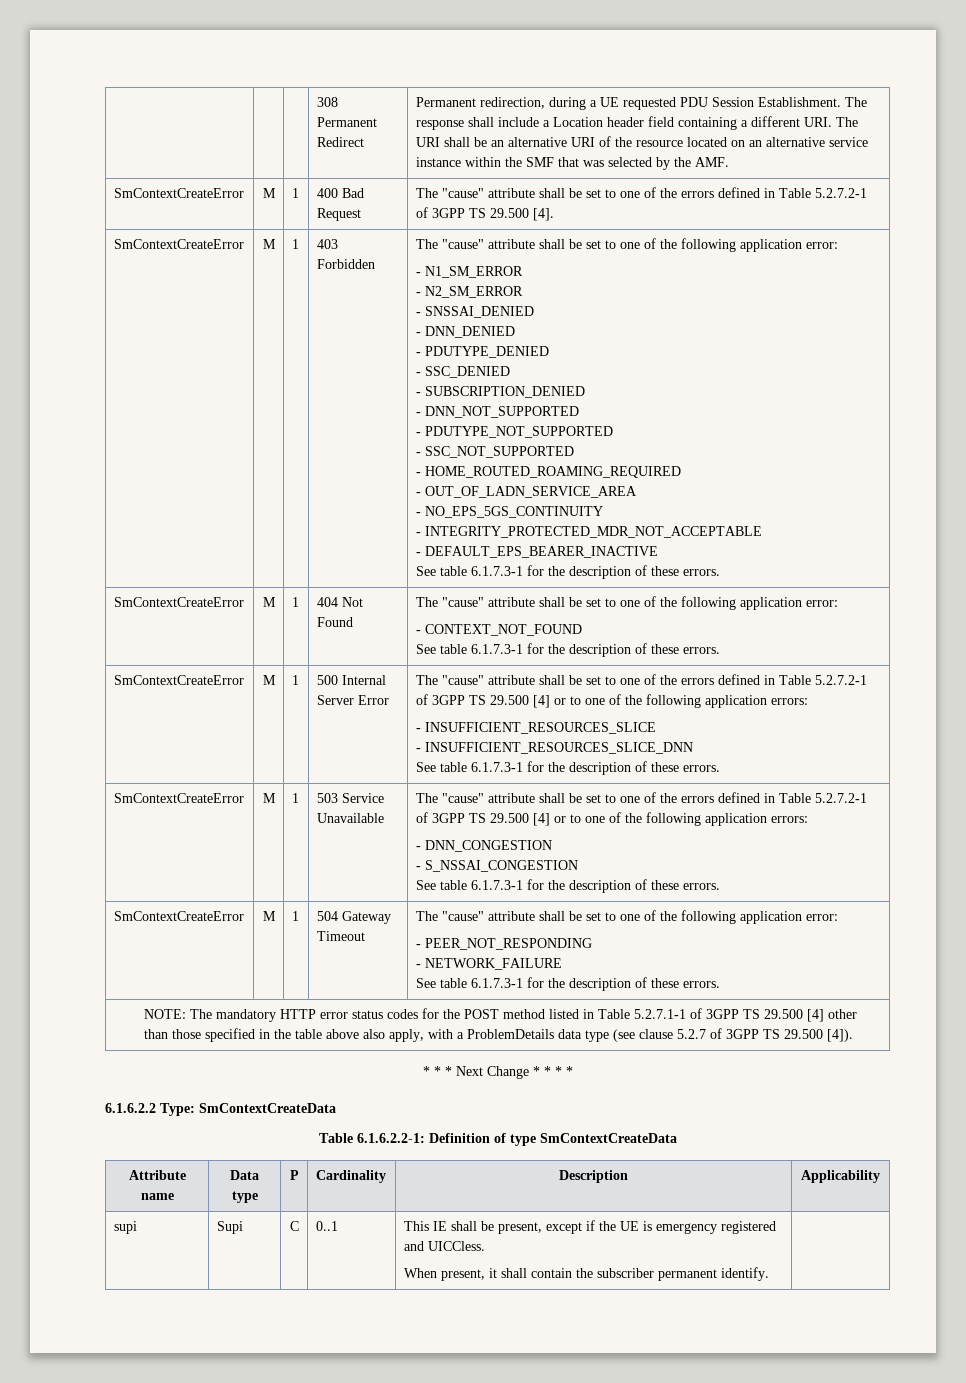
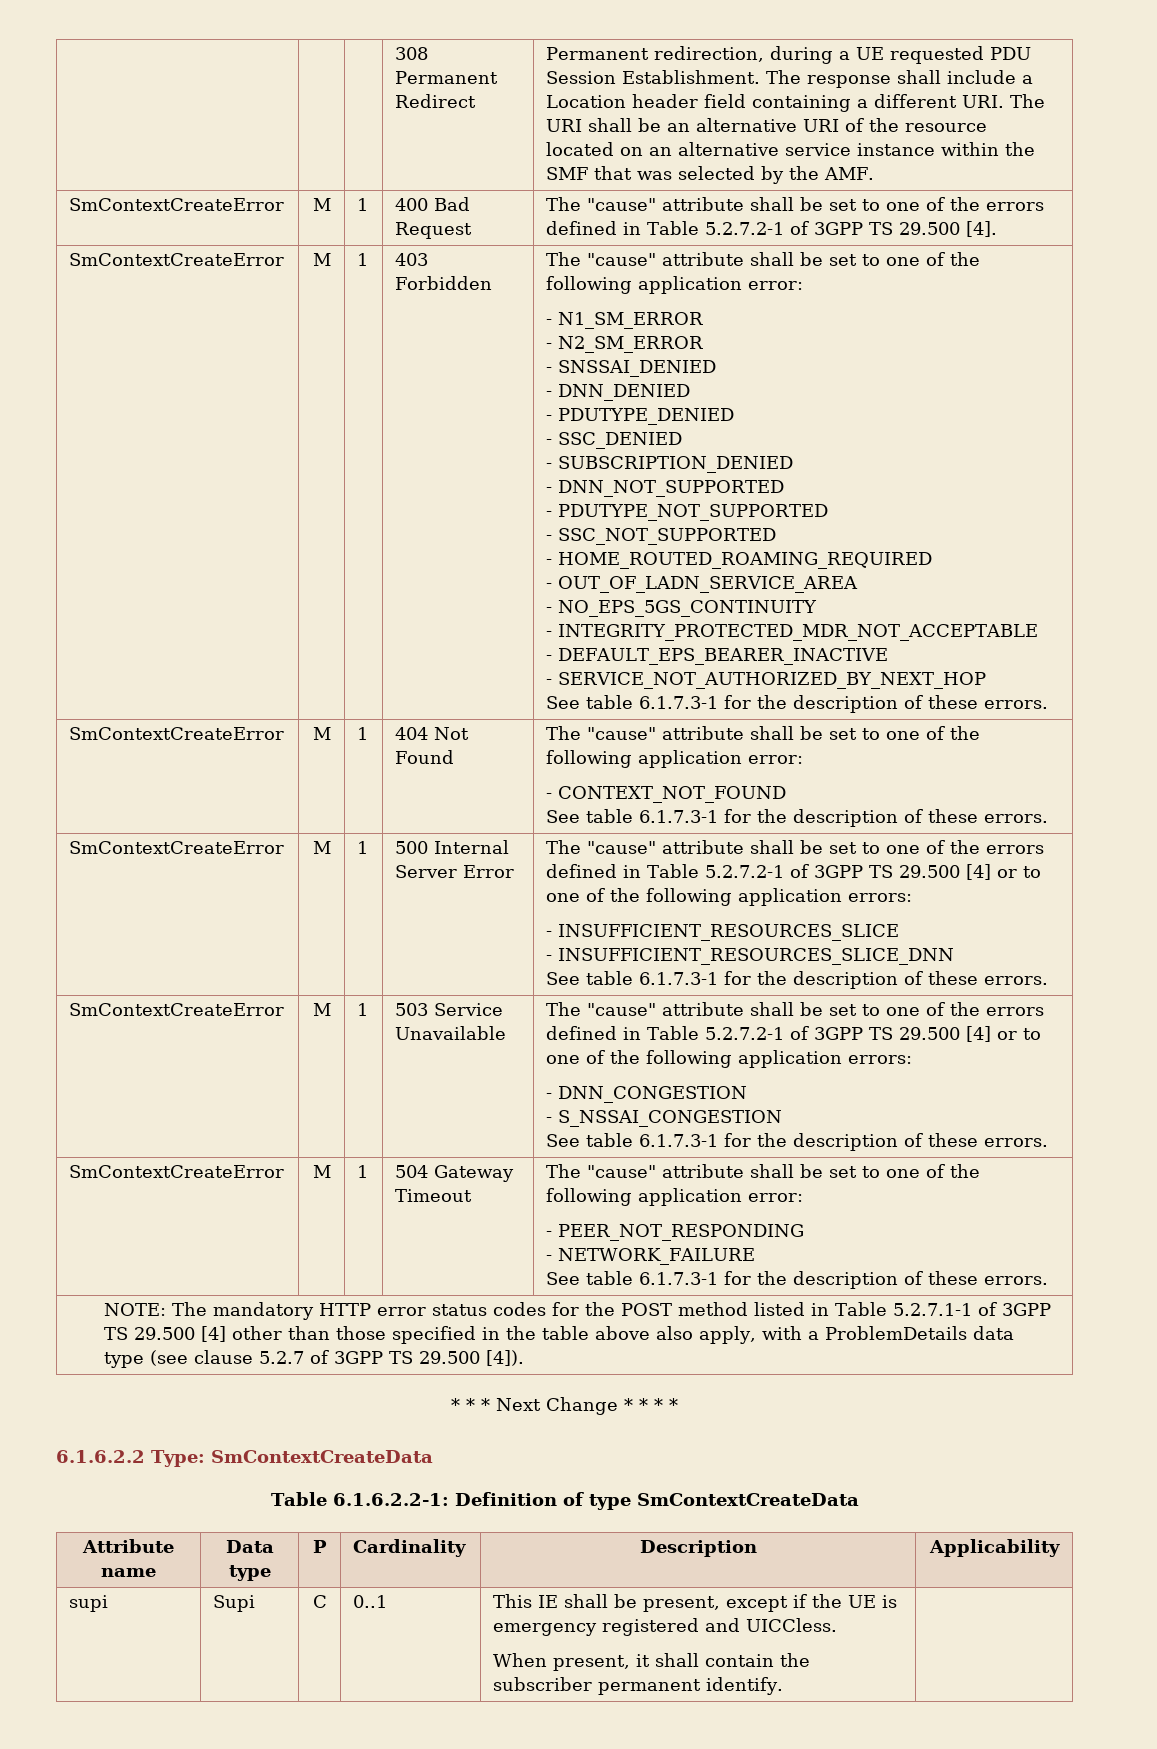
(658, 552) none -> [546,672,987,689] // - SERVICE_NOT_AUTHORIZED_BY_NEXT_HOP

